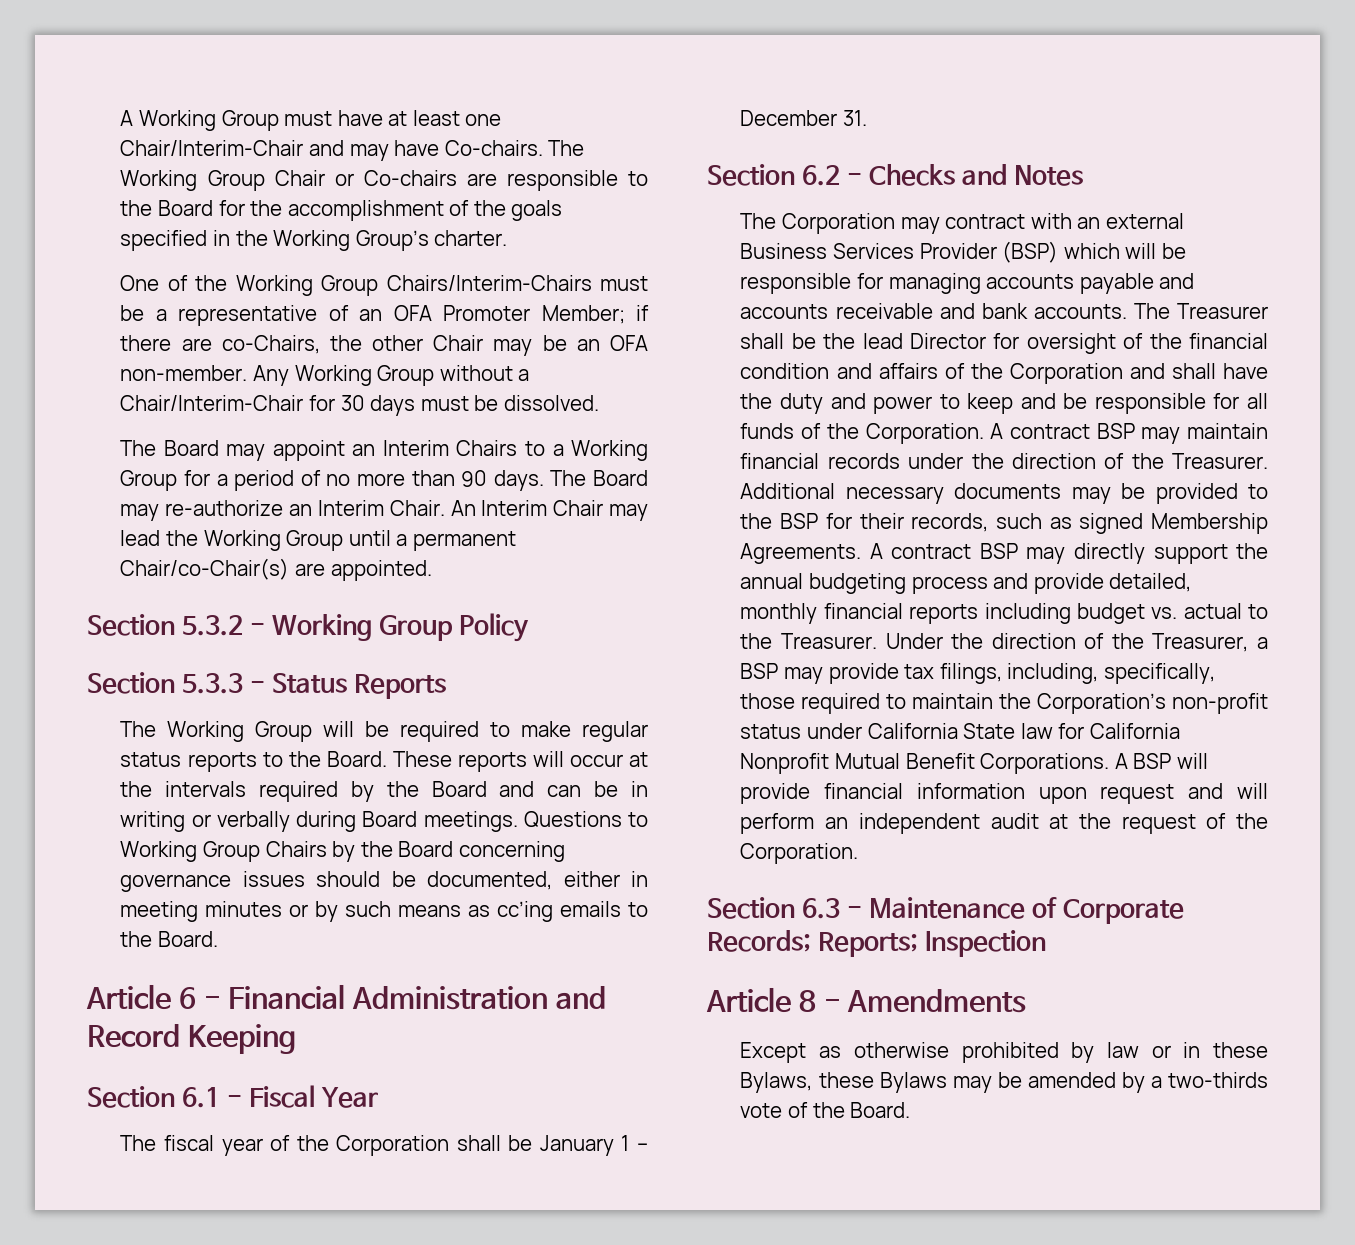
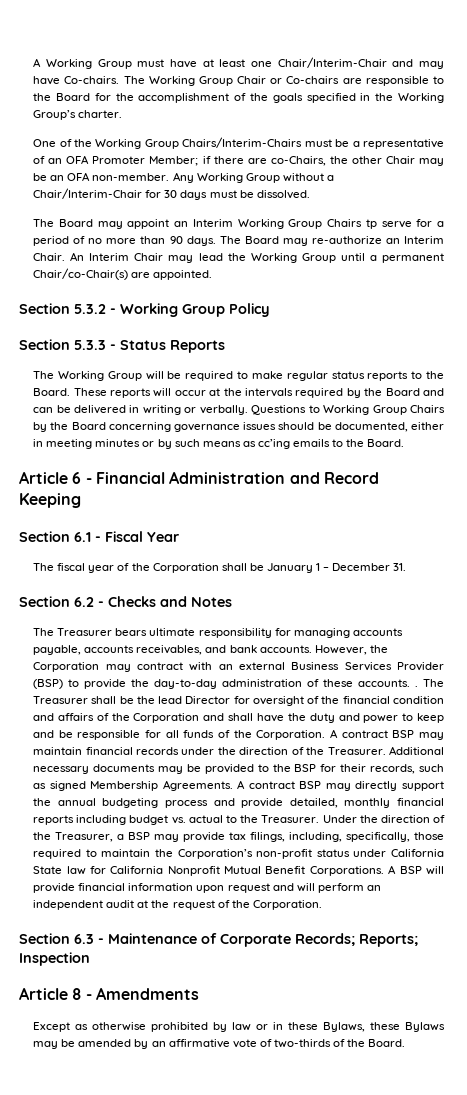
[456,440,649,461] [120,470,178,491] Chairs to a Working Group -> [237,219,412,229] Working Group Chairs tp serve
(619, 789) none -> [74,405,127,414] delivered
[216,811,518,832] verbally during Board meetings. -> [199,405,248,415] verbally.
(777, 221) none -> [57,628,403,638] [33,645,388,655] Treasurer bears ultimate responsibility for managing accounts payable, accounts receivables, and bank accounts. However, the
[1063,243,1186,259] [740,273,1195,294] [740,303,1127,319] which will be responsible for managing accounts payable and accounts receivable and bank accounts. -> [68,679,419,689] to provide the day-to-day administration of these accounts. .
[1150,1072,1268,1088] [740,1103,783,1118] a two-thirds vote -> [151,1039,331,1048] an affirmative vote of two-thirds

